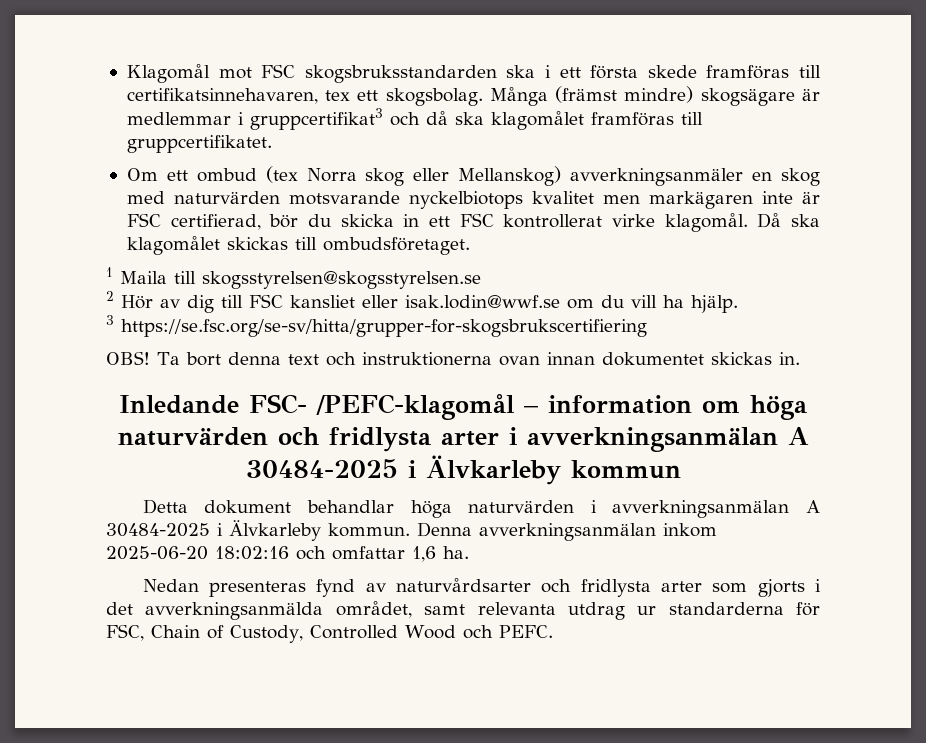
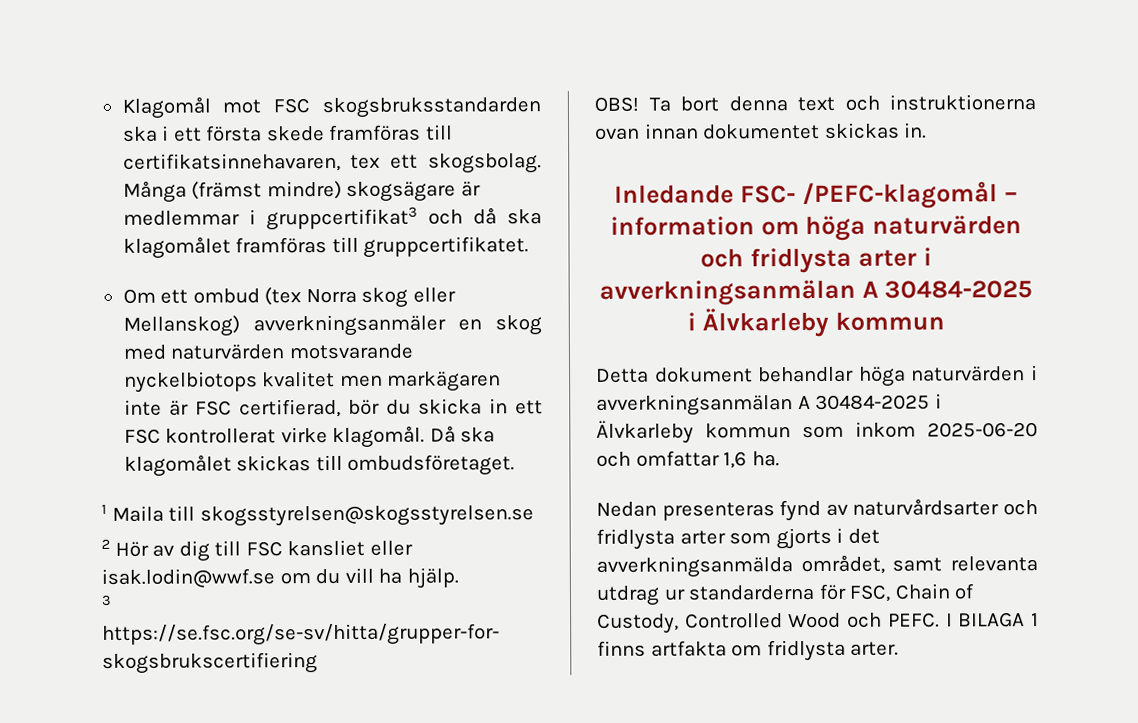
[328,522,656,541] kommun. Denna avverkningsanmälan -> [705,423,844,439] kommun som
[215,546,289,560] 18:02:16 -> (1038, 430) none
(553, 631) none -> [945,612,1039,628] [597,639,900,662] I BILAGA 1 finns artfakta om fridlysta arter.

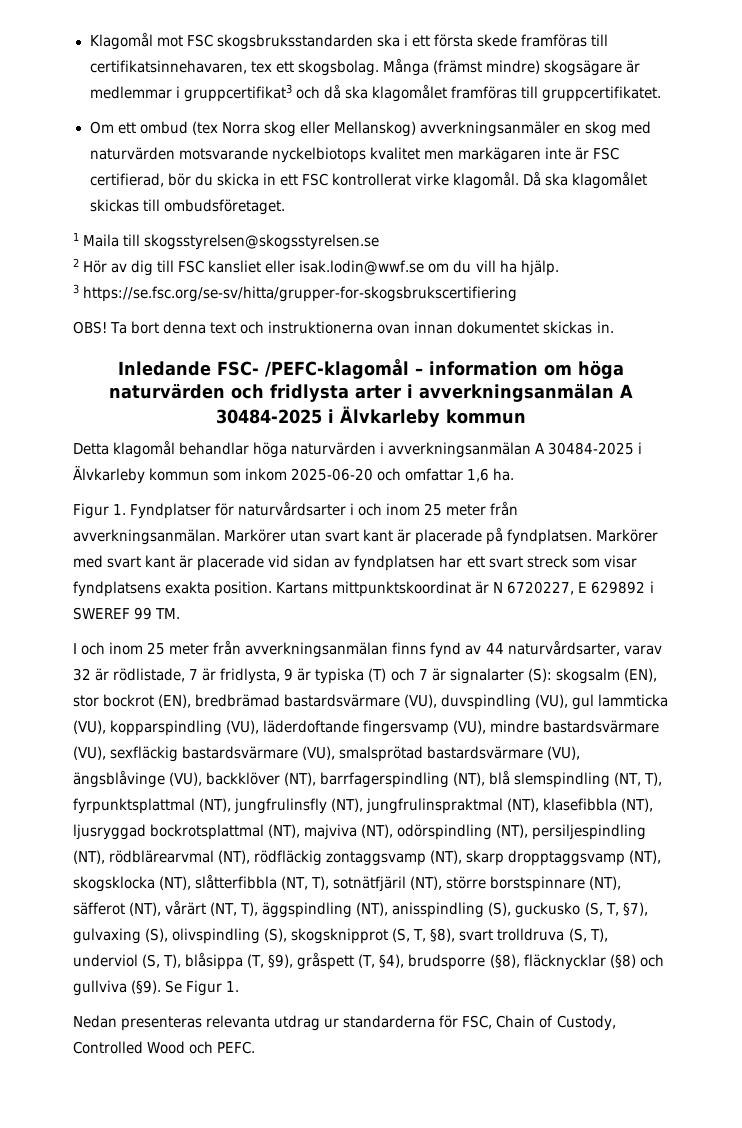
[654,367,753,383] dokument -> [113,440,176,458] klagomål
[596,498,1038,522] [596,527,880,550] [596,554,943,578] Nedan presenteras fynd av naturvårdsarter och fridlysta arter som gjorts i det avverkningsanmälda området, samt -> [73,501,519,519] [73,527,659,545] [73,555,637,571] [73,581,654,597] [73,607,181,620] [73,640,662,658] [73,668,657,684] [73,694,669,710] [73,720,660,736] [73,746,581,762] [73,770,663,788] [73,798,654,814] [73,824,647,840] [73,850,662,866] [73,874,622,892] [73,900,648,918] [73,928,608,944] [73,952,664,970] [73,980,240,996] [73,1015,203,1031] Figur 1. Fyndplatser för naturvårdsarter i och inom 25 meter från avverkningsanmälan. Markörer utan svart kant är placerade på fyndplatsen. Markörer med svart kant är placerade vid sidan av fyndplatsen har ett svart streck som visar fyndplatsens exakta position. Kartans mittpunktskoordinat är N 6720227, E 629892 i SWEREF 99 TM. // I och inom 25 meter från avverkningsanmälan finns fynd av 44 naturvårdsarter, varav 32 är rödlistade, 7 är fridlysta, 9 är typiska (T) och 7 är signalarter (S): skogsalm (EN), stor bockrot (EN), bredbrämad bastardsvärmare (VU), duvspindling (VU), gul lammticka (VU), kopparspindling (VU), läderdoftande fingersvamp (VU), mindre bastardsvärmare (VU), sexfläckig bastardsvärmare (VU), smalsprötad bastardsvärmare (VU), ängsblåvinge (VU), backklöver (NT), barrfagerspindling (NT), blå slemspindling (NT, T), fyrpunktsplattmal (NT), jungfrulinsfly (NT), jungfrulinspraktmal (NT), klasefibbla (NT), ljusryggad bockrotsplattmal (NT), majviva (NT), odörspindling (NT), persiljespindling (NT), rödblärearvmal (NT), rödfläckig zontaggsvamp (NT), skarp dropptaggsvamp (NT), skogsklocka (NT), slåtterfibbla (NT, T), sotnätfjäril (NT), större borstspinnare (NT), säfferot (NT), vårärt (NT, T), äggspindling (NT), anisspindling (S), guckusko (S, T, §7), gulvaxing (S), olivspindling (S), skogsknipprot (S, T, §8), svart trolldruva (S, T), underviol (S, T), blåsippa (T, §9), gråspett (T, §4), brudsporre (§8), fläcknycklar (§8) och gullviva (§9). Se Figur 1. // Nedan presenteras
[945,612,1039,628] [597,639,900,662] I BILAGA 1 finns artfakta om fridlysta arter. -> (256, 1047) none

